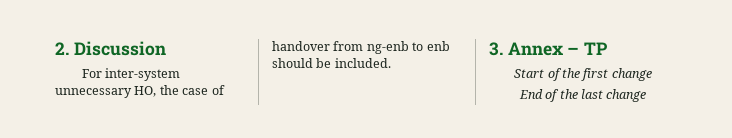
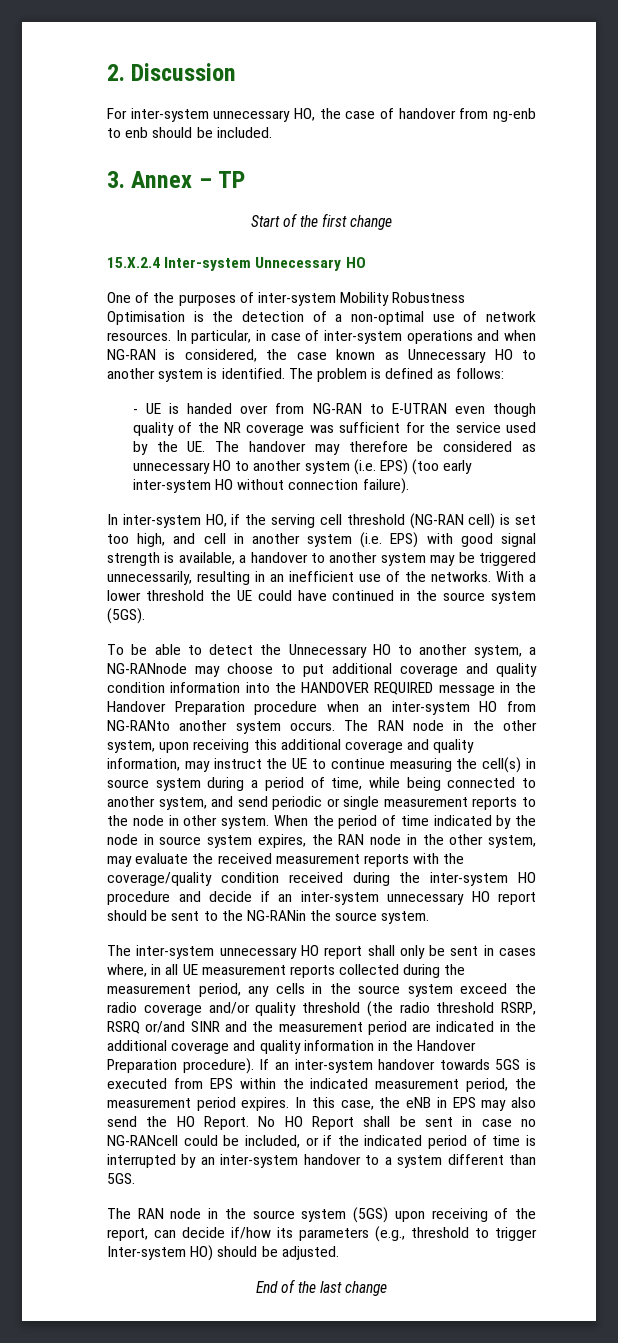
(652, 74) none -> [107,257,366,271] [107,292,466,306] [107,311,536,325] [107,330,536,344] [107,349,536,363] [107,368,504,382] [132,403,536,417] [132,422,536,436] [132,441,536,455] [132,459,473,475] [132,478,409,494] [107,513,536,529] [107,532,536,548] [107,552,536,566] [107,571,536,585] [107,590,536,604] [107,608,145,624] [107,644,536,658] [107,663,537,677] [107,682,536,696] [107,701,536,715] [107,720,537,734] [107,739,475,753] [107,757,537,773] [107,777,536,791] [107,796,536,810] [107,815,536,829] [107,834,537,848] [107,853,465,867] [107,872,536,886] [107,891,536,905] [107,910,430,924] [107,945,536,959] [107,964,466,978] [107,983,536,997] [107,1001,536,1017] [107,1021,536,1035] [107,1040,477,1054] [107,1058,536,1074] [107,1078,536,1092] [107,1097,537,1111] [107,1116,536,1130] [107,1135,536,1149] [107,1154,536,1168] [107,1173,135,1184] [107,1207,536,1223] [107,1226,537,1242] [107,1245,339,1261] // 15.X.2.4 Inter-system Unnecessary HO // One of the purposes of inter-system Mobility Robustness Optimisation is the detection of a non-optimal use of network resources. In particular, in case of inter-system operations and when NG-RAN is considered, the case known as Unnecessary HO to another system is identified. The problem is defined as follows: // - UE is handed over from NG-RAN to E-UTRAN even though quality of the NR coverage was sufficient for the service used by the UE. The handover may therefore be considered as unnecessary HO to another system (i.e. EPS) (too early inter-system HO without connection failure). // In inter-system HO, if the serving cell threshold (NG-RAN cell) is set too high, and cell in another system (i.e. EPS) with good signal strength is available, a handover to another system may be triggered unnecessarily, resulting in an inefficient use of the networks. With a lower threshold the UE could have continued in the source system (5GS). // To be able to detect the Unnecessary HO to another system, a NG-RANnode may choose to put additional coverage and quality condition information into the HANDOVER REQUIRED message in the Handover Preparation procedure when an inter-system HO from NG-RANto another system occurs. The RAN node in the other system, upon receiving this additional coverage and quality information, may instruct the UE to continue measuring the cell(s) in source system during a period of time, while being connected to another system, and send periodic or single measurement reports to the node in other system. When the period of time indicated by the node in source system expires, the RAN node in the other system, may evaluate the received measurement reports with the coverage/quality condition received during the inter-system HO procedure and decide if an inter-system unnecessary HO report should be sent to the NG-RANin the source system. // The inter-system unnecessary HO report shall only be sent in cases where, in all UE measurement reports collected during the measurement period, any cells in the source system exceed the radio coverage and/or quality threshold (the radio threshold RSRP, RSRQ or/and SINR and the measurement period are indicated in the additional coverage and quality information in the Handover Preparation procedure). If an inter-system handover towards 5GS is executed from EPS within the indicated measurement period, the measurement period expires. In this case, the eNB in EPS may also send the HO Report. No HO Report shall be sent in case no NG-RANcell could be included, or if the indicated period of time is interrupted by an inter-system handover to a system different than 5GS. // The RAN node in the source system (5GS) upon receiving of the report, can decide if/how its parameters (e.g., threshold to trigger Inter-system HO) should be adjusted.

